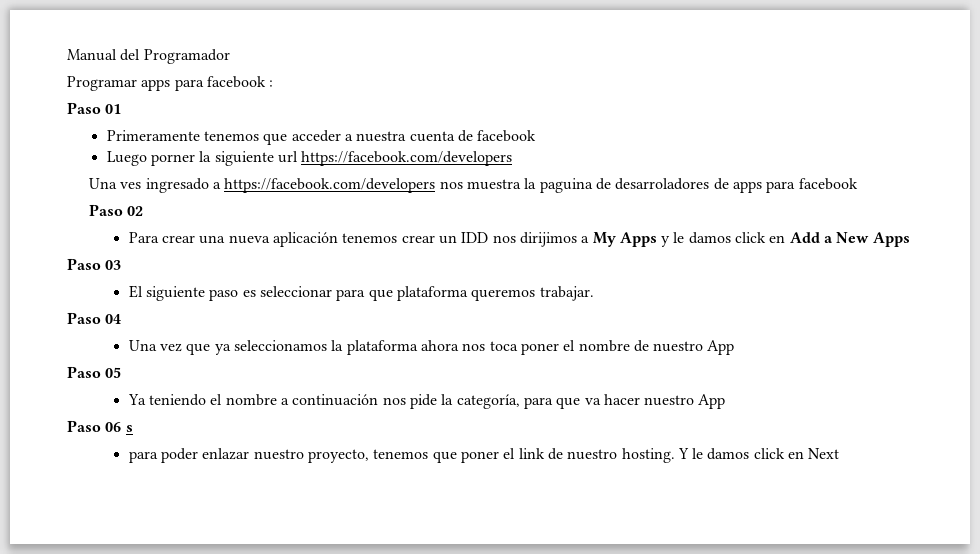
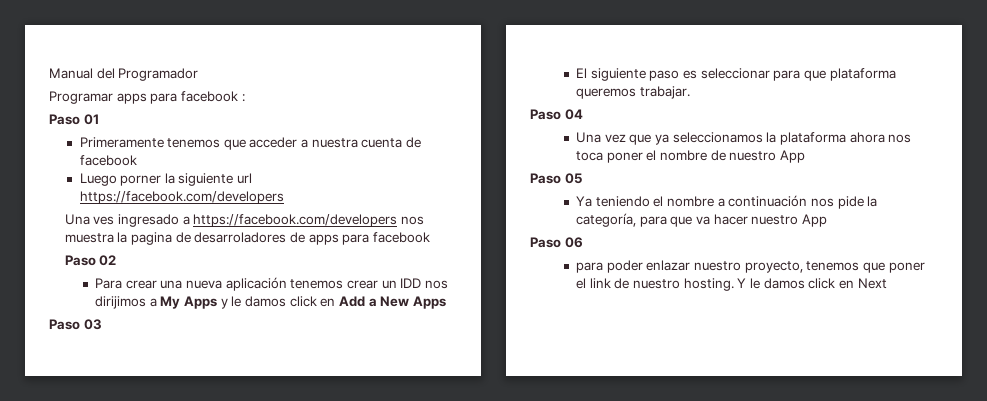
[539,178,593,193] paguina -> [130,232,172,245] pagina
[125,425,133,432] s -> (583, 242) none

